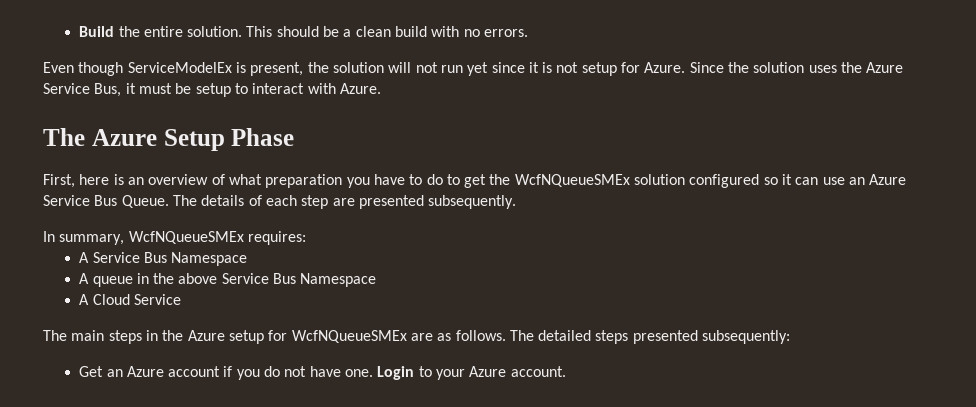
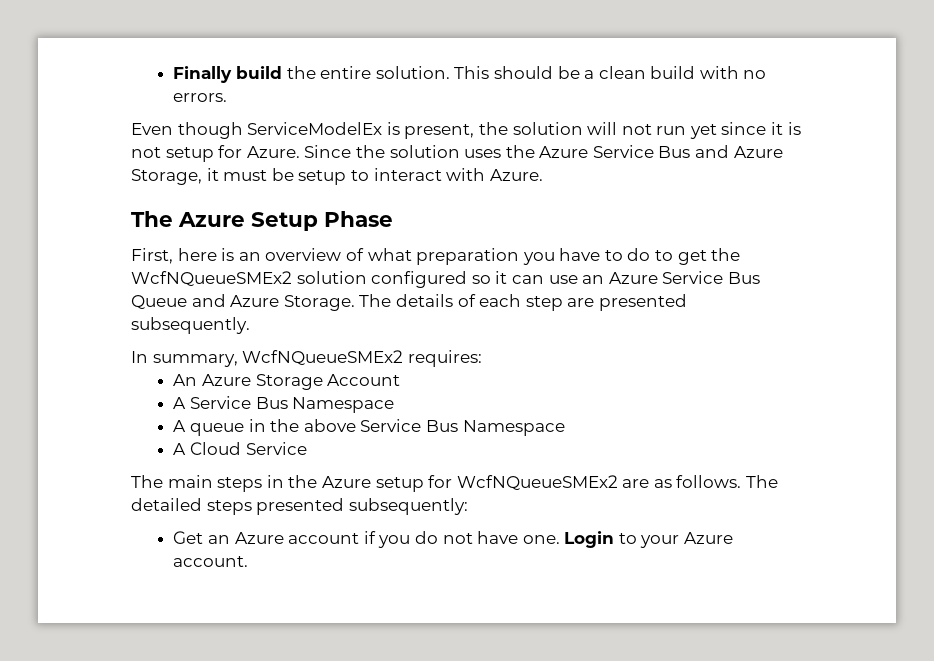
[79,26,115,37] Build -> [173,66,282,83] Finally build
[94,83,122,97] Bus, -> [658,145,783,158] [131,169,202,185] Bus and Azure Storage,
[514,174,630,187] WcfNQueueSMEx -> [131,271,292,287] WcfNQueueSMEx2
[121,195,169,208] Queue. -> [131,294,355,311] Queue and Azure Storage.
[128,231,244,244] WcfNQueueSMEx -> [242,350,404,366] WcfNQueueSMEx2
(306, 238) none -> [173,374,401,390] // An Azure Storage Account
[291,330,407,343] WcfNQueueSMEx -> [456,475,618,491] WcfNQueueSMEx2

